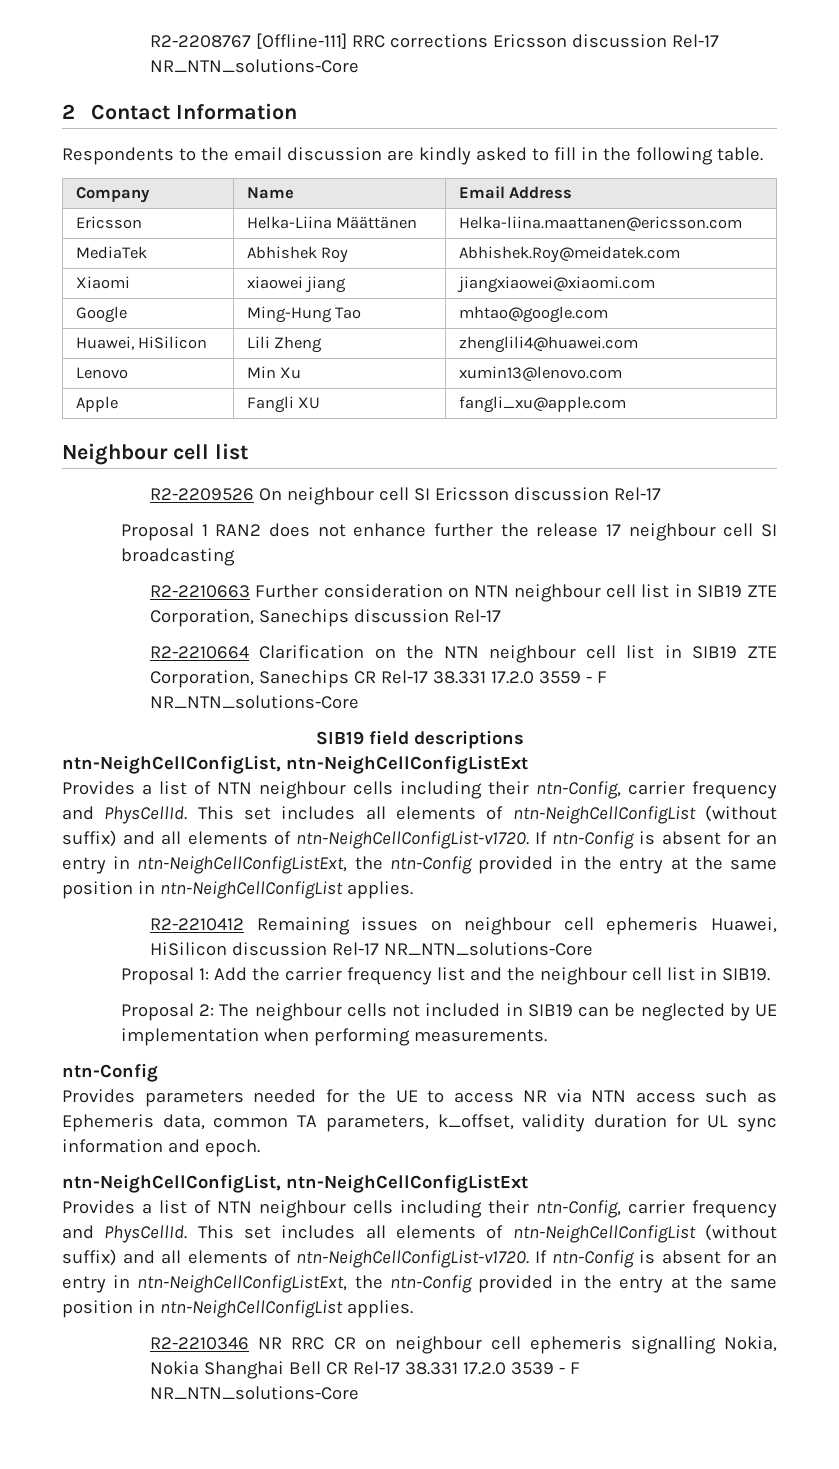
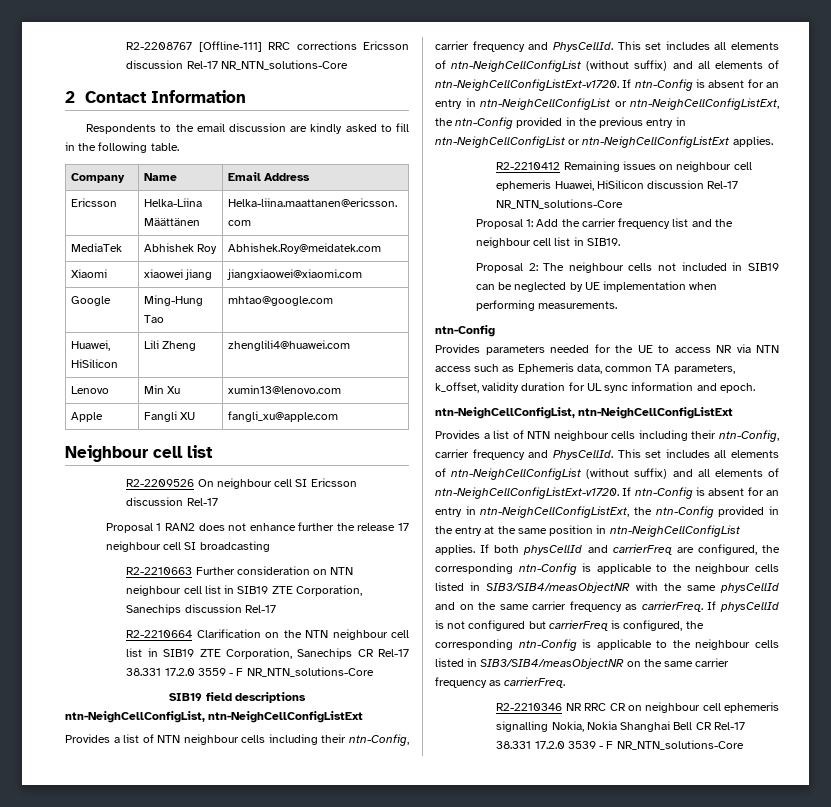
[295,831,777,849] [62,856,777,874] [62,881,343,899] ntn-NeighCellConfigList-v1720. If ntn-Config is absent for an entry in ntn-NeighCellConfigListExt, the ntn-Config provided in the entry at the same position in ntn-NeighCellConfigList -> [435,79,779,91] [435,98,779,110] [435,117,686,129] [435,136,730,148] ntn-NeighCellConfigListExt-v1720. If ntn-Config is absent for an entry in ntn-NeighCellConfigList or ntn-NeighCellConfigListExt, the ntn-Config provided in the previous entry in ntn-NeighCellConfigList or ntn-NeighCellConfigListExt
[295,1250,529,1268] ntn-NeighCellConfigList-v1720. -> [435,487,619,499] ntn-NeighCellConfigListExt-v1720.
(413, 1309) none -> [480,544,780,555] [435,563,779,575] [435,582,779,593] [435,601,779,612] [435,620,704,631] [435,639,779,651] [435,658,730,669] [435,677,566,688] If both physCellId and carrierFreq are configured, the corresponding ntn-Config is applicable to the neighbour cells listed in SIB3/SIB4/measObjectNR with the same physCellId and on the same carrier frequency as carrierFreq. If physCellId is not configured but carrierFreq is configured, the corresponding ntn-Config is applicable to the neighbour cells listed in SIB3/SIB4/measObjectNR on the same carrier frequency as carrierFreq.

